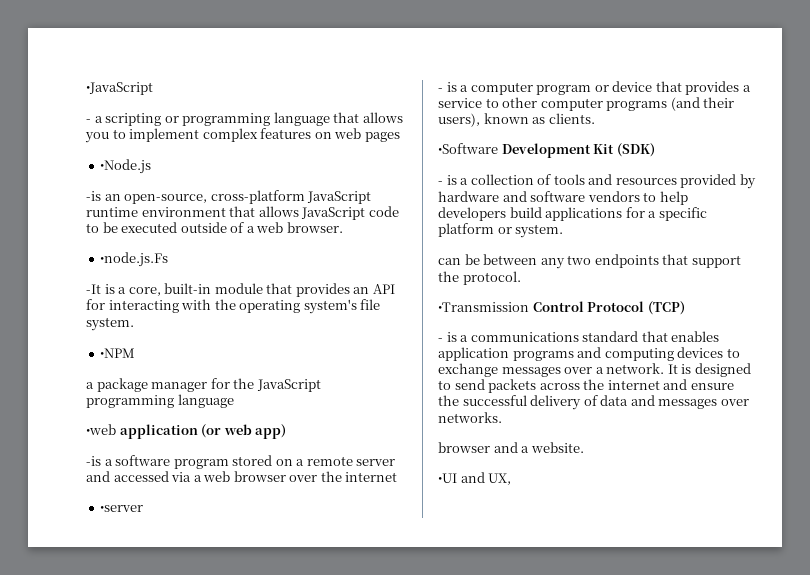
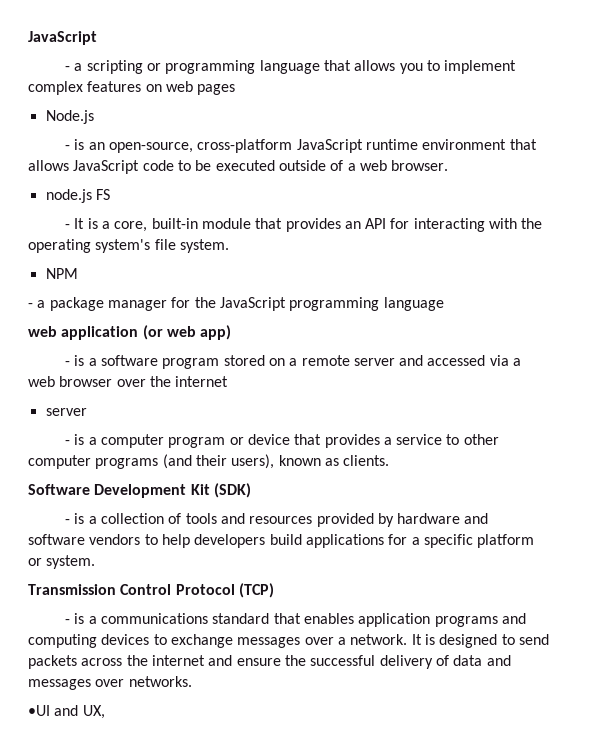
[86,82,153,95] •JavaScript -> [28,31,97,45] JavaScript
[100,159,152,174] [86,191,101,201] •Node.js // -is -> [45,110,94,124] [64,139,85,150] Node.js // - is
[100,252,169,267] [86,284,101,294] •node.js.Fs // -It -> [45,189,110,203] [64,218,85,229] node.js FS // - It
[100,348,136,358] •NPM // -> [45,268,78,279] [28,303,33,308] NPM // -
[86,424,116,435] •web -> [28,326,57,337] web
[86,456,101,466] -is -> [64,355,85,366] - is
[100,505,144,512] •server -> [45,408,87,416] server
[438,143,498,154] •Software -> [28,484,90,495] Software
[438,254,741,269] [438,271,521,285] [438,302,529,312] can be between any two endpoints that support the protocol. // •Transmission -> [28,584,116,595] Transmission
[438,442,584,453] // browser and a website. -> (192, 681) none

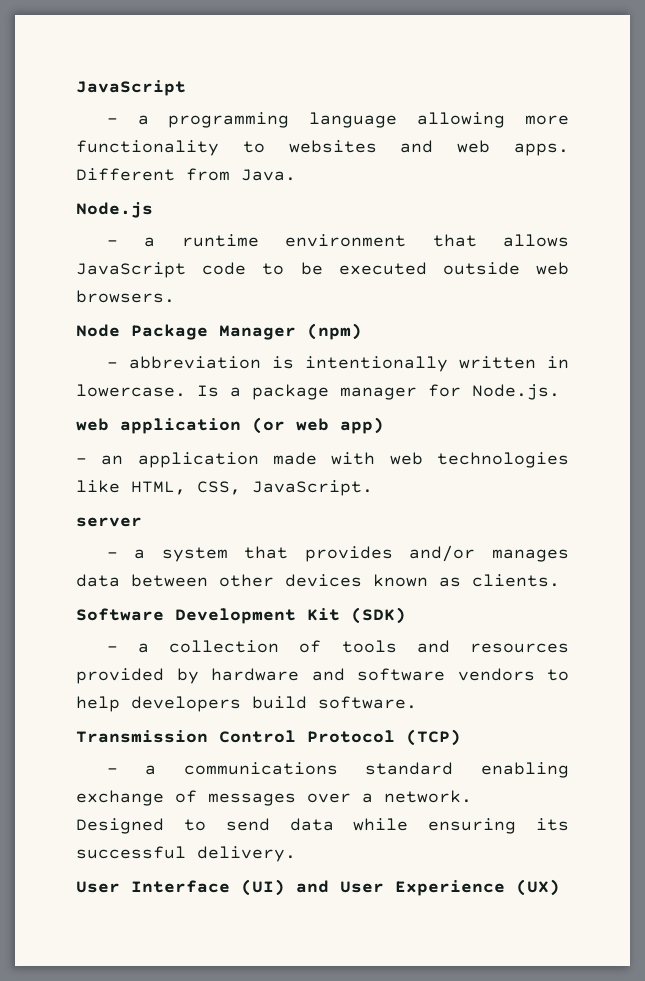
[86,60,517,74] [28,81,236,95] [45,110,94,124] [64,139,363,153] scripting or programming language that allows you to implement complex features on web pages // Node.js // - is an open-source, cross-platform JavaScript -> [168,112,569,128] [76,140,569,156] [76,168,296,181] [76,202,153,218] [106,237,156,247] programming language allowing more functionality to websites and web apps. Different from Java. // Node.js // - a
[330,160,449,171] [45,189,110,203] [64,218,543,232] [28,239,229,253] [45,268,78,279] [28,297,444,311] of a web browser. // node.js FS // - It is a core, built-in module that provides an API for interacting with the operating system's file system. // NPM // - a package manager for the JavaScript programming language -> [536,262,569,275] [76,290,175,303] [76,323,362,340] [106,356,569,372] [76,384,560,400] web browsers. // Node Package Manager (npm) // - abbreviation is intentionally written in lowercase. Is a package manager for Node.js.
[74,355,522,369] [28,376,229,387] [45,408,87,416] [64,434,499,448] [28,454,275,469] is a software program stored on a remote server and accessed via a web browser over the internet // server // - is a computer program or device that provides a service to other computer programs (and their users), -> [101,452,569,468] [76,480,373,496] [76,517,142,527] [106,545,569,562] [76,574,362,587] an application made with web technologies like HTML, CSS, JavaScript. // server // - a system that provides and/or manages data between other devices
[74,513,85,524] is -> (118, 649) none
[305,534,535,548] [28,555,96,569] applications for a specific platform or system. -> [318,696,417,709] software.
[74,613,85,624] is -> (118, 771) none
[273,613,526,627] [28,634,549,648] [28,655,511,669] [28,676,192,690] [28,705,105,719] that enables application programs and computing devices to exchange messages over a network. It is designed to send packets across the internet and ensure the successful delivery of data and messages over networks. // •UI and UX, -> [481,762,569,778] [76,790,472,806] [76,818,569,834] [76,846,296,862] [76,879,560,896] enabling exchange of messages over a network. Designed to send data while ensuring its successful delivery. // User Interface (UI) and User Experience (UX)

